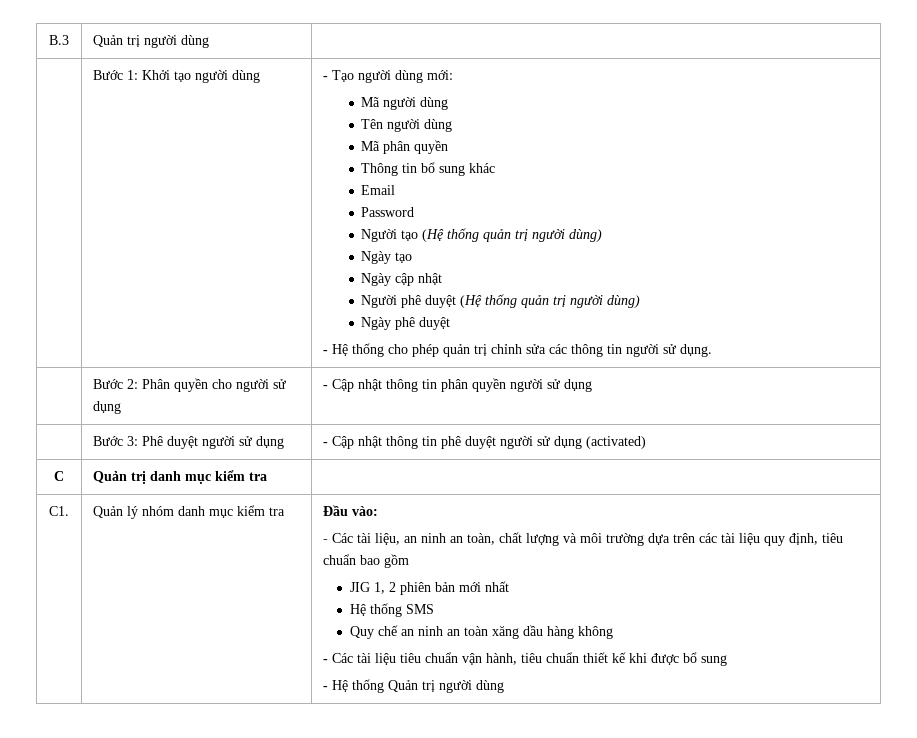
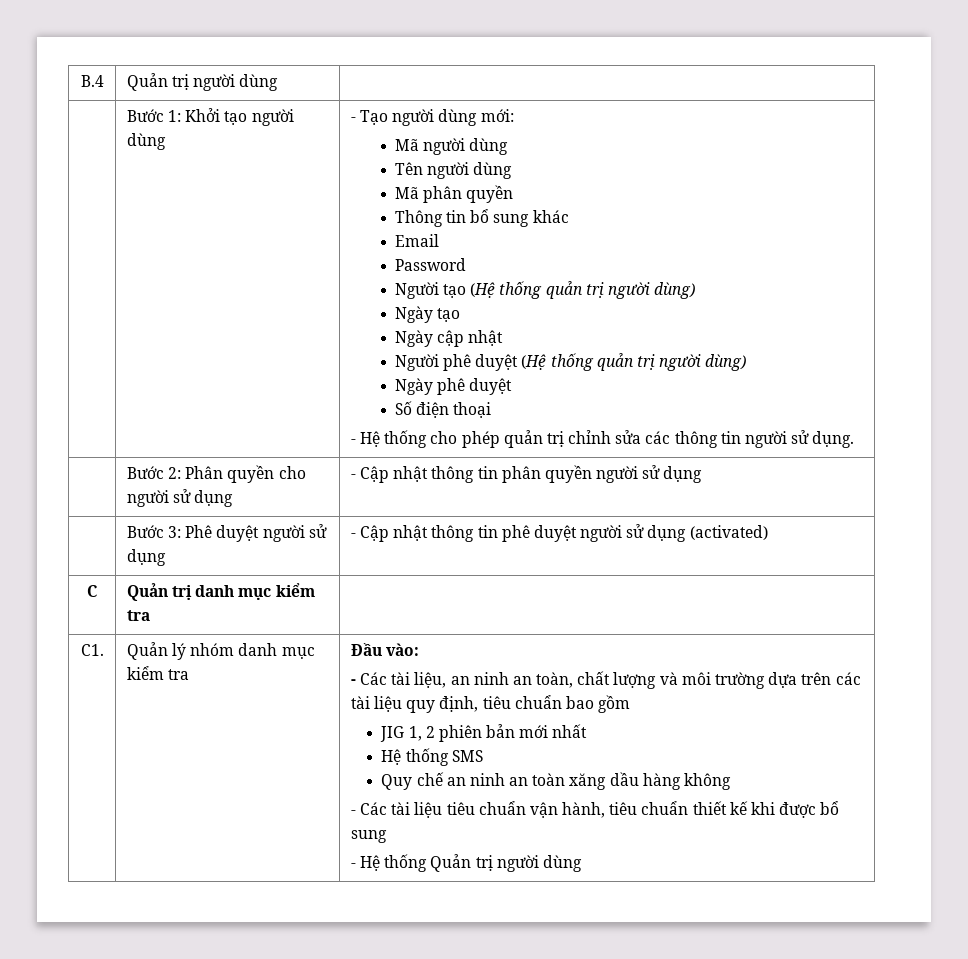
[49,35,69,45] B.3 -> [80,75,104,87] B.4
(451, 323) none -> [394,401,492,418] // Số điện thoại

